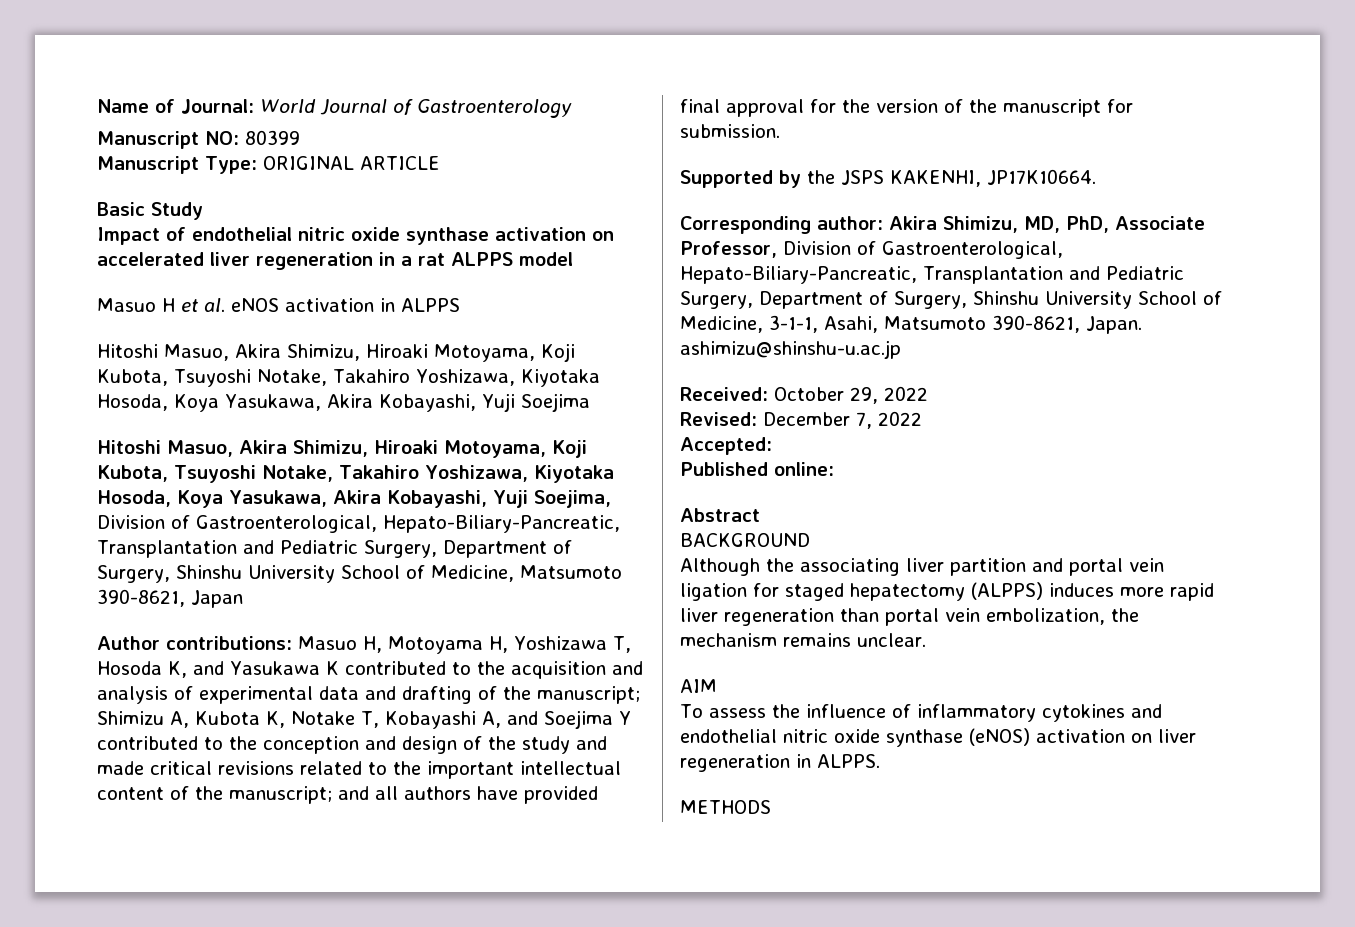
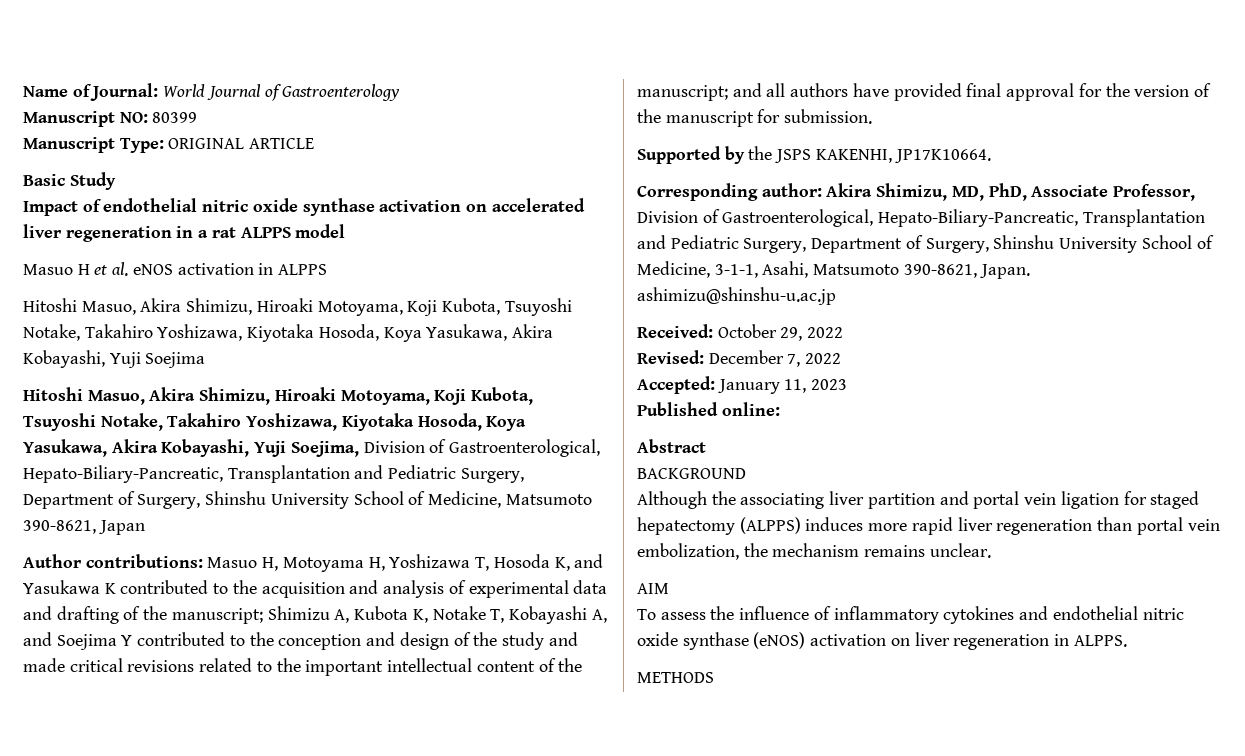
(772, 446) none -> [717,379,848,394] January 11, 2023

